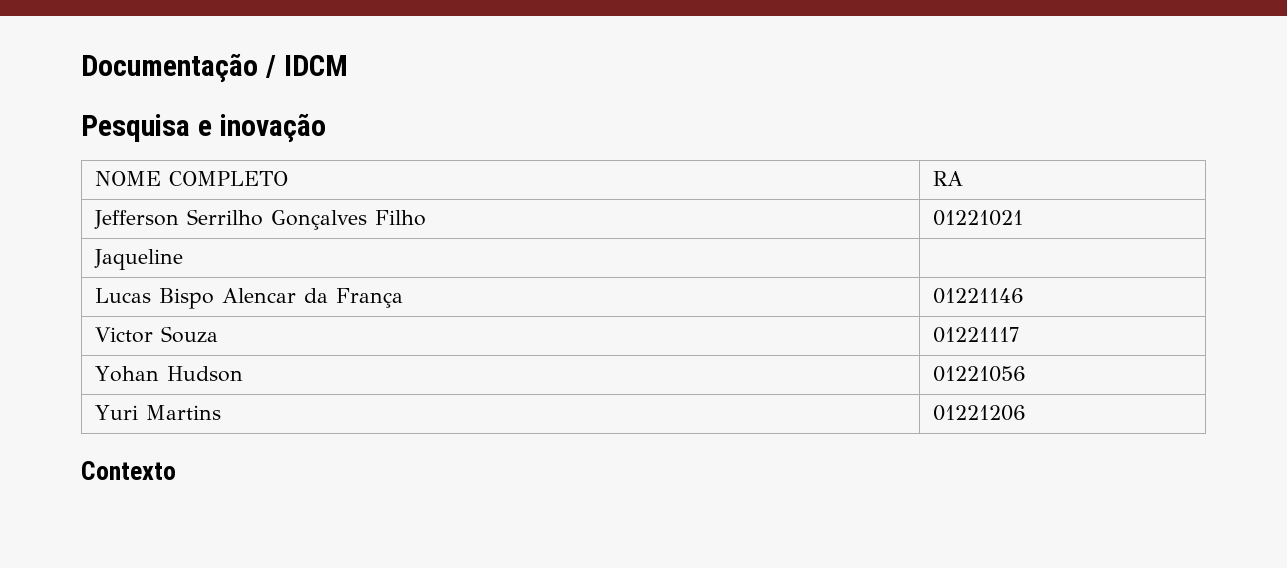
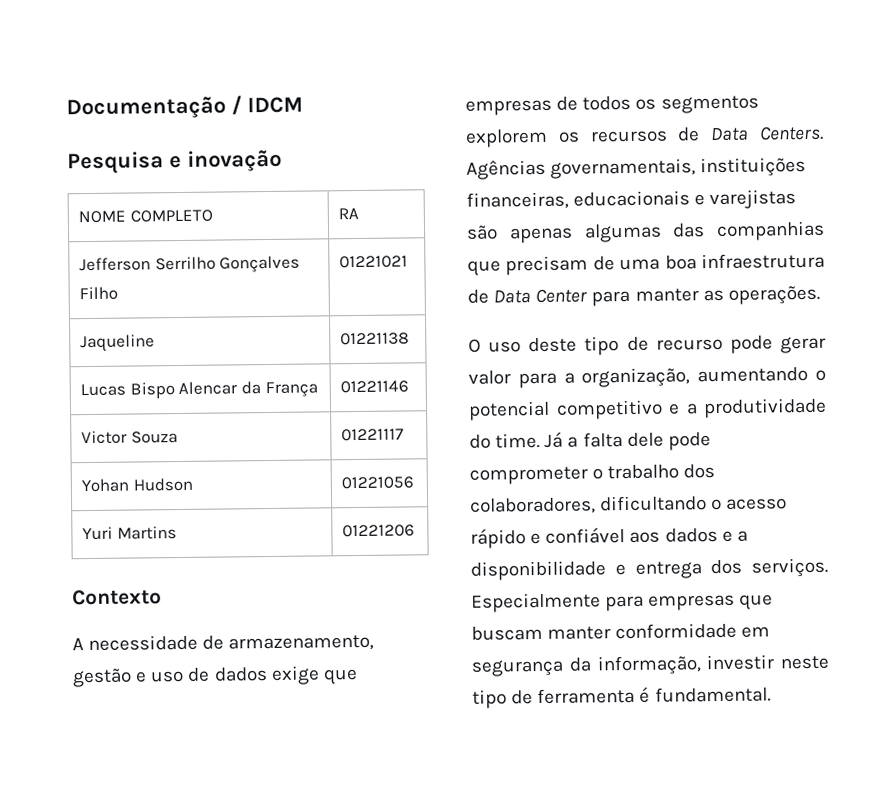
(184, 259) none -> [340,332,410,346] 01221138
(176, 470) none -> [72,634,375,652] [72,665,358,688] [465,95,759,116] [465,125,824,148] [466,156,807,180] [466,189,797,210] [466,220,825,244] [467,252,825,276] [467,285,820,307] [468,335,826,356] [468,366,826,389] [468,397,827,421] [469,431,711,451] [469,464,716,485] [470,495,788,515] [470,527,748,549] [470,557,828,581] [471,592,774,613] [471,622,771,641] [471,654,829,677] [472,686,771,709] // A necessidade de armazenamento, gestão e uso de dados exige que empresas de todos os segmentos explorem os recursos de Data Centers. Agências governamentais, instituições financeiras, educacionais e varejistas são apenas algumas das companhias que precisam de uma boa infraestrutura de Data Center para manter as operações. // O uso deste tipo de recurso pode gerar valor para a organização, aumentando o potencial competitivo e a produtividade do time. Já a falta dele pode comprometer o trabalho dos colaboradores, dificultando o acesso rápido e confiável aos dados e a disponibilidade e entrega dos serviços. Especialmente para empresas que buscam manter conformidade em segurança da informação, investir neste tipo de ferramenta é fundamental.

